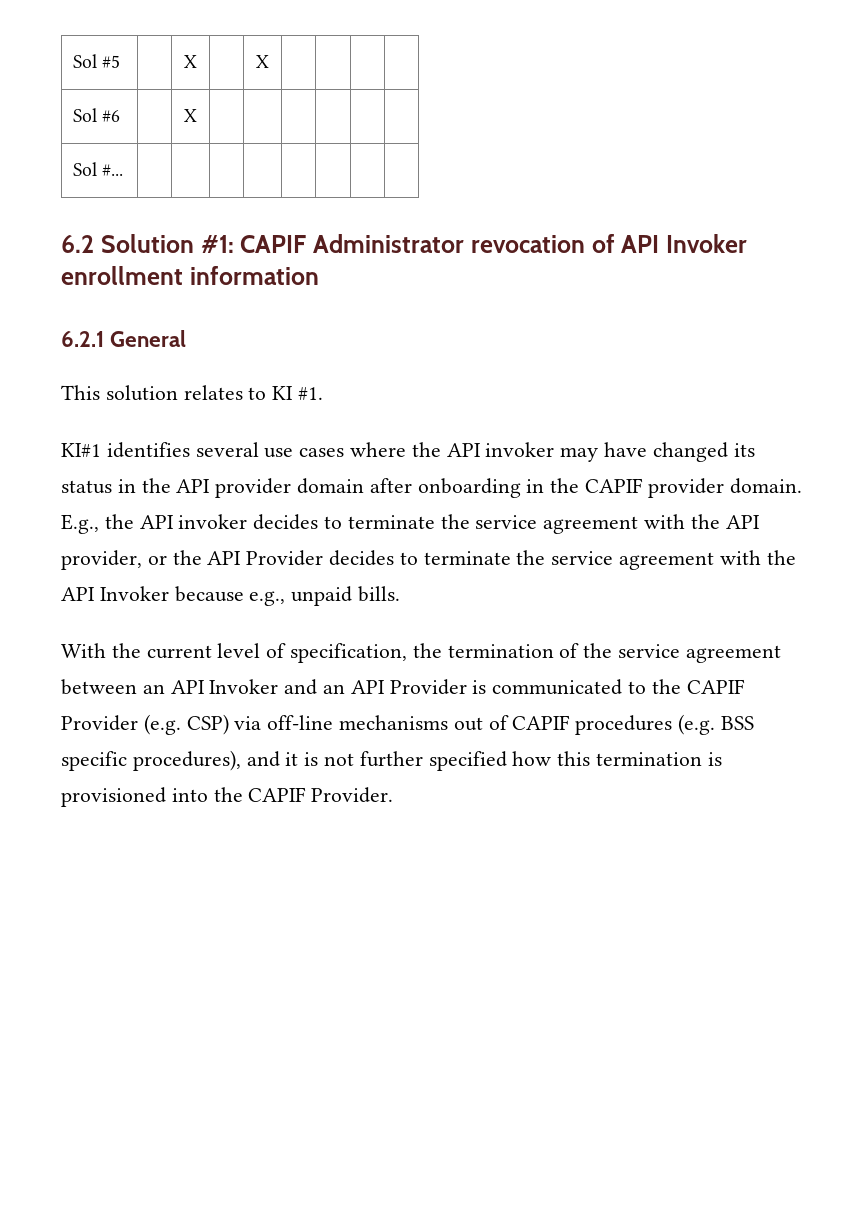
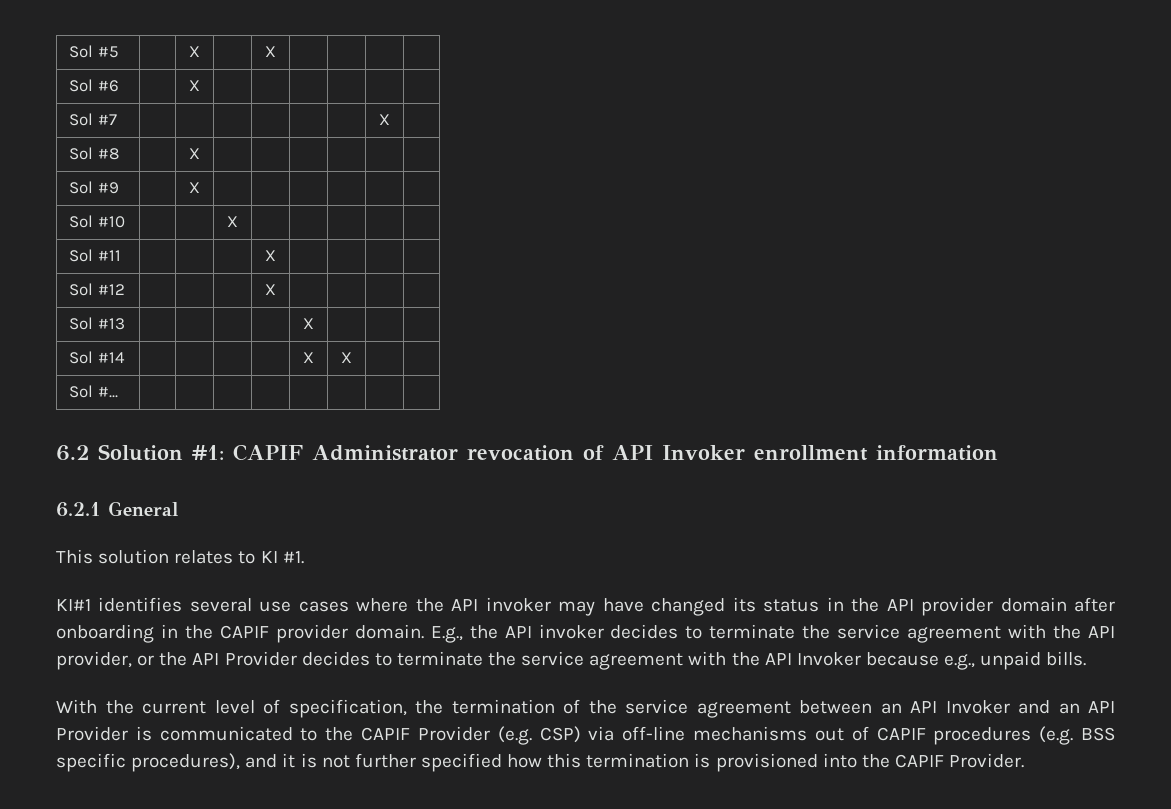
(197, 115) none -> [69,113,117,126] [379,114,390,125] [69,147,119,160] [189,148,200,159] [69,181,119,194] [189,182,200,193] [69,215,125,228] [227,216,238,227] [69,249,121,262] [265,250,276,261] [69,283,125,296] [265,284,276,295] [69,317,125,330] [303,318,314,329] [69,351,125,364] [303,352,314,363] [341,352,352,363] // Sol #7 | | | | | | | X | // Sol #8 | | X | | | | | | // Sol #9 | | X | | | | | | // Sol #10 | | | X | | | | | // Sol #11 | | | | X | | | | // Sol #12 | | | | X | | | | // Sol #13 | | | | | X | | | // Sol #14 | | | | | X | X | |

